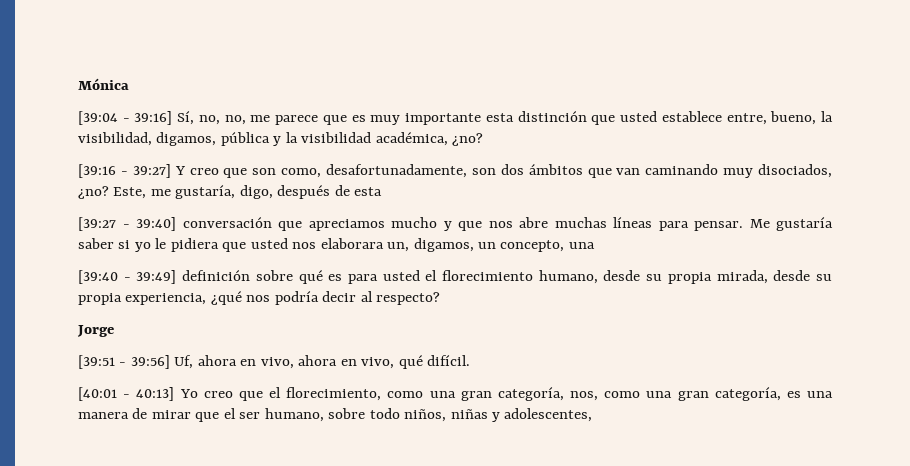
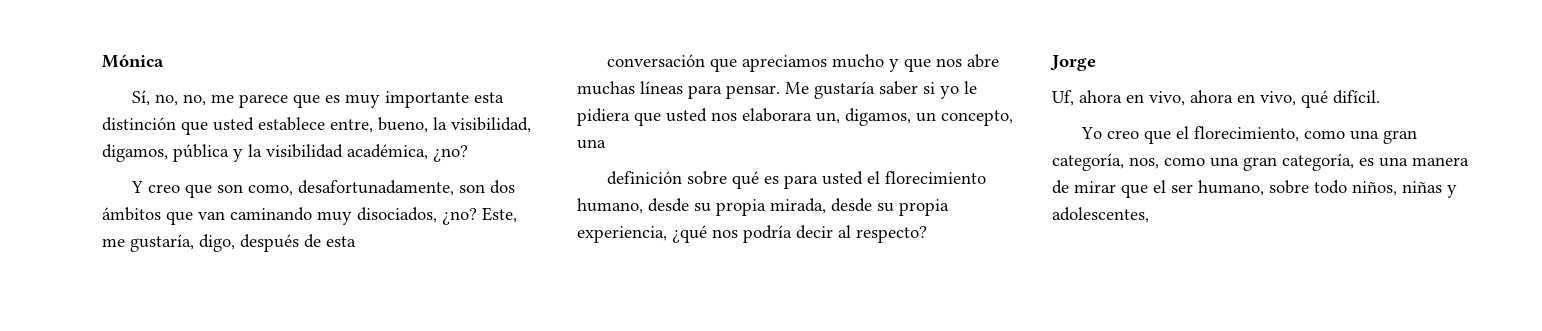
[78,111,173,125] [39:04 - 39:16] -> (164, 61) none
[78,164,171,178] [39:16 - 39:27] -> (468, 153) none
[78,217,176,231] [39:27 - 39:40] -> (356, 241) none
[78,270,177,284] [39:40 - 39:49] -> (606, 144) none
[78,355,170,369] [39:51 - 39:56] -> (1096, 63) none
[78,387,175,401] [40:01 - 40:13] -> (1380, 97) none

